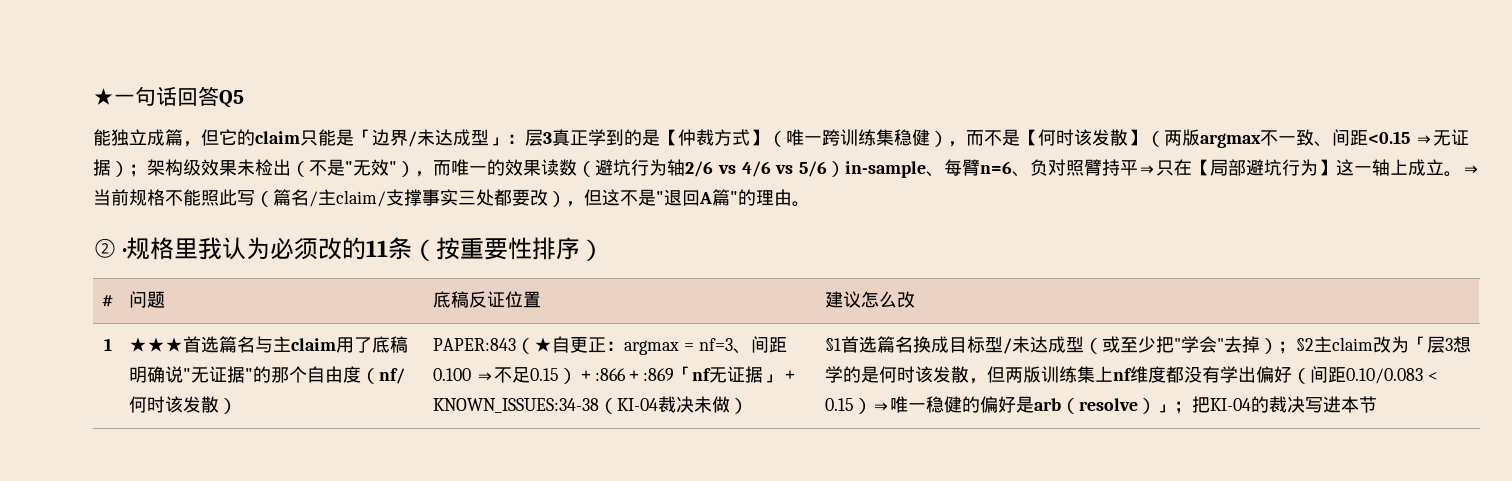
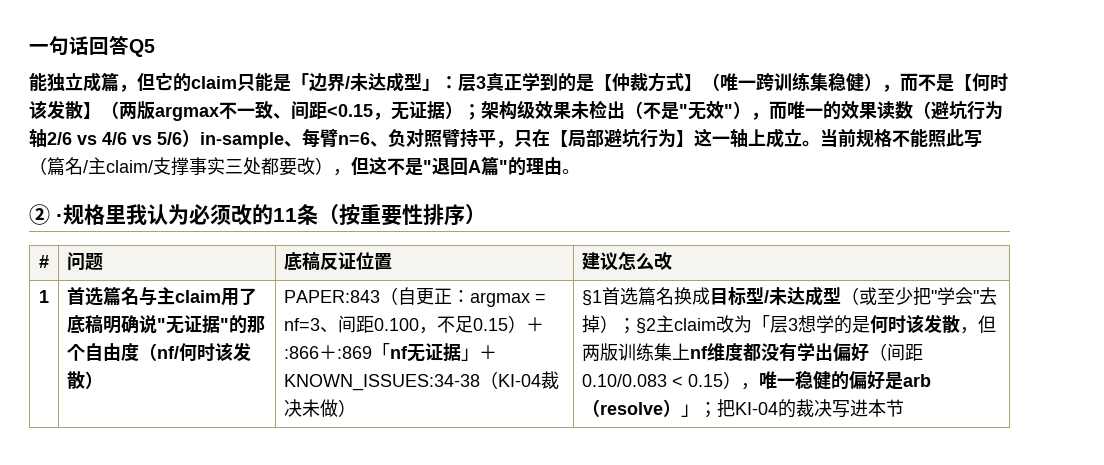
[93,88,114,105] ★ -> (29, 48) none
[1414,135,1433,144] ⇒ -> [373,112,391,120] ，
[1138,165,1156,174] ⇒ -> [496,140,514,148] ，
[1462,165,1480,174] ⇒ -> (820, 143) none
[129,337,184,352] ★★★ -> (49, 296) none
[534,337,553,352] ★ -> (399, 296) none
[475,372,494,381] ⇒ -> [419,327,438,334] ，
[872,402,891,411] ⇒ -> [741,383,760,390] ，

